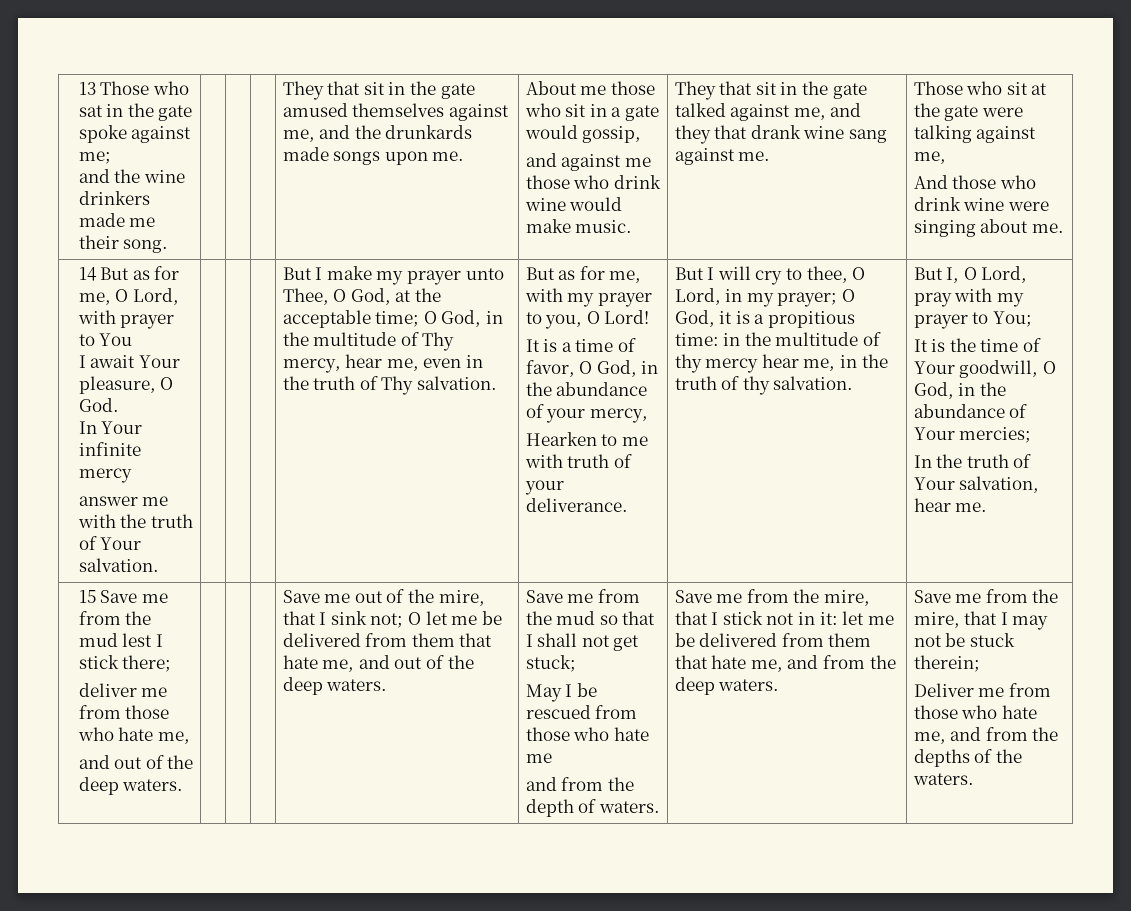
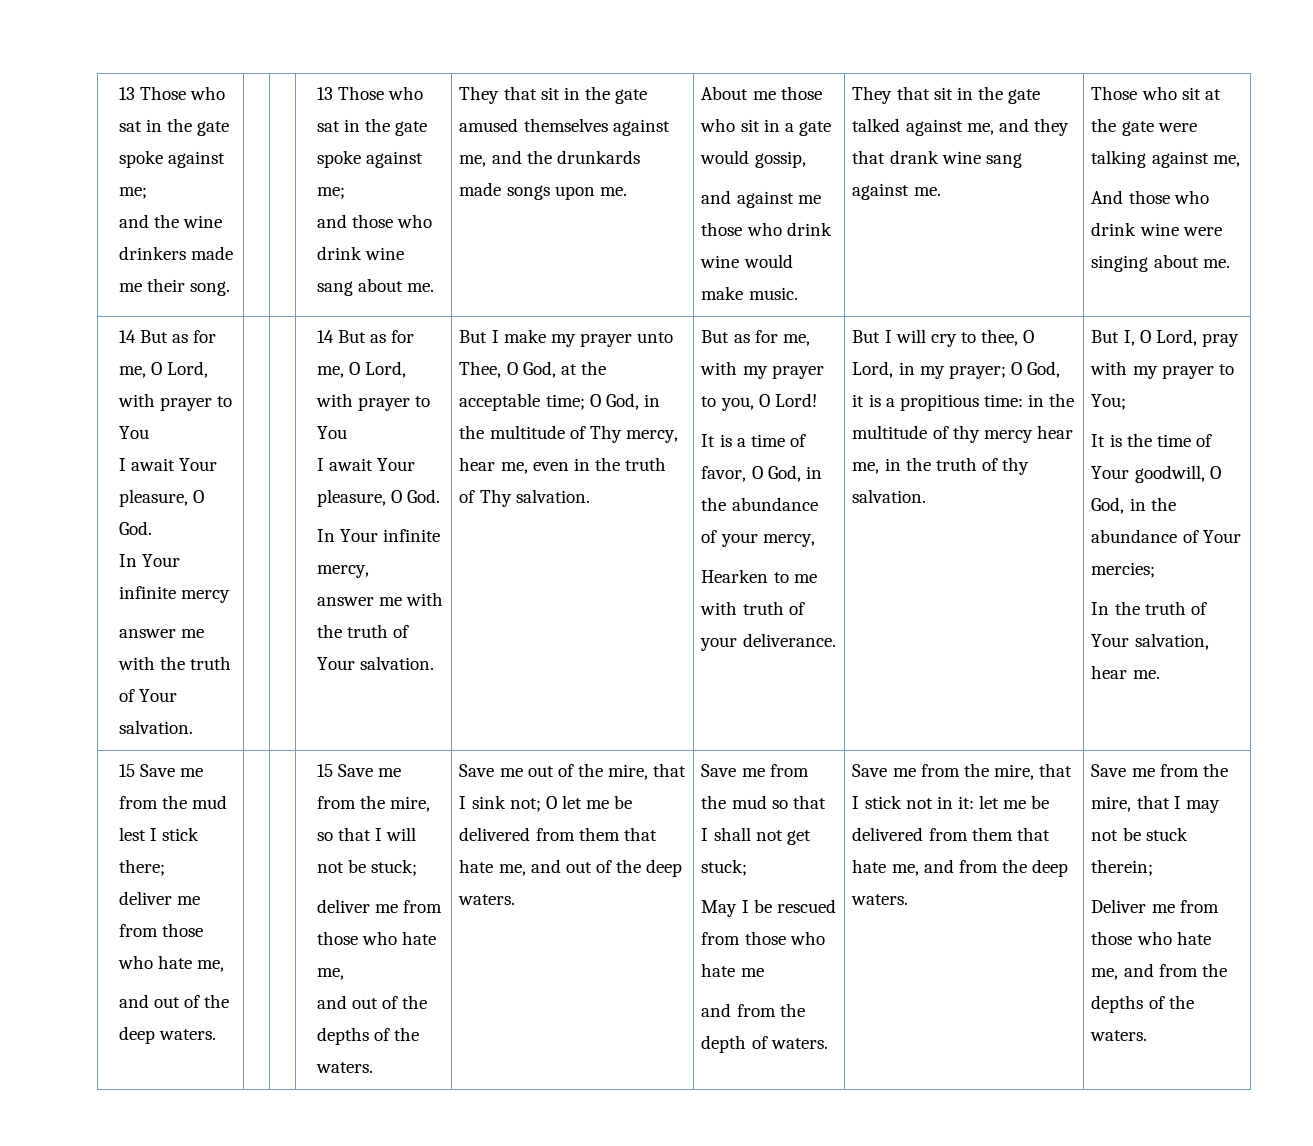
(169, 246) none -> [316,86,424,100] [316,118,428,136] [316,150,423,168] [316,187,345,199] [316,214,433,228] [316,246,404,260] [316,278,435,296] 13 Those who sat in the gate spoke against me; // and those who drink wine sang about me.
(159, 565) none -> [316,330,415,343] [316,361,407,378] [315,393,431,411] [316,426,347,439] [316,458,416,471] [316,489,441,507] [316,529,441,542] [316,565,369,578] [316,592,444,606] [316,624,410,638] [316,656,434,670] 14 But as for me, O Lord, with prayer to You // I await Your pleasure, O God. // In Your infinite mercy, // answer me with the truth of Your salvation.
(184, 785) none -> [316,764,402,777] [316,795,431,812] [316,827,417,841] [316,859,418,876] [316,899,443,913] [316,931,437,945] [316,968,344,980] [316,995,428,1009] [316,1027,420,1045] [315,1062,373,1073] 15 Save me from the mire, so that I will not be stuck; // deliver me from those who hate me, // and out of the depths of the waters.

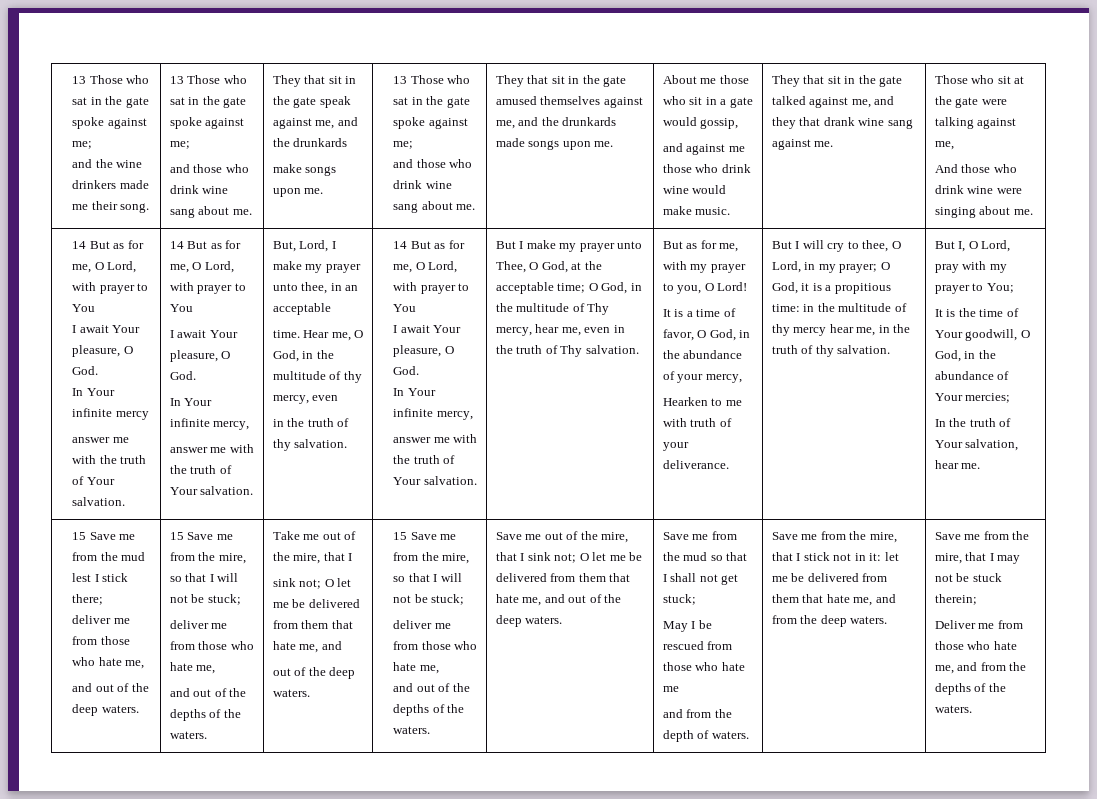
(231, 288) | -> [169,75,247,84] [169,96,247,108] [169,117,245,129] [169,141,190,149] [169,164,249,173] [169,185,229,194] [169,206,252,218] [272,75,357,87] [272,96,351,108] [272,117,358,129] [272,138,348,147] [272,164,337,176] [272,188,324,197] 13 Those who sat in the gate spoke against me; // and those who drink wine sang about me. | They that sit in the gate speak against me, and the drunkards // make songs upon me.
(193, 727) | -> [169,240,242,249] [169,261,234,273] [169,282,246,294] [169,304,193,312] [169,330,238,338] [169,350,231,362] [169,371,196,380] [169,398,213,406] [169,418,250,430] [169,444,254,453] [169,465,232,474] [169,486,254,495] [272,240,336,252] [272,261,361,273] [272,282,359,294] [272,303,331,315] [272,330,364,341] [272,350,334,362] [272,371,362,383] [272,395,339,404] [272,418,350,427] [272,439,348,451] 14 But as for me, O Lord, with prayer to You // I await Your pleasure, O God. // In Your infinite mercy, // answer me with the truth of Your salvation. | But, Lord, I make my prayer unto thee, in an acceptable // time. Hear me, O God, in the multitude of thy mercy, even // in the truth of thy salvation.
(216, 1034) | -> [169,532,233,540] [169,552,246,564] [169,573,239,582] [169,594,241,605] [169,620,228,629] [169,641,254,650] [169,662,216,674] [169,688,247,697] [169,709,241,721] [169,731,207,739] [272,531,357,540] [272,552,353,564] [272,578,352,589] [272,599,360,608] [272,620,353,629] [272,641,342,653] [272,667,356,679] [272,689,310,697] 15 Save me from the mire, so that I will not be stuck; // deliver me from those who hate me, // and out of the depths of the waters. | Take me out of the mire, that I // sink not; O let me be delivered from them that hate me, and // out of the deep waters.

